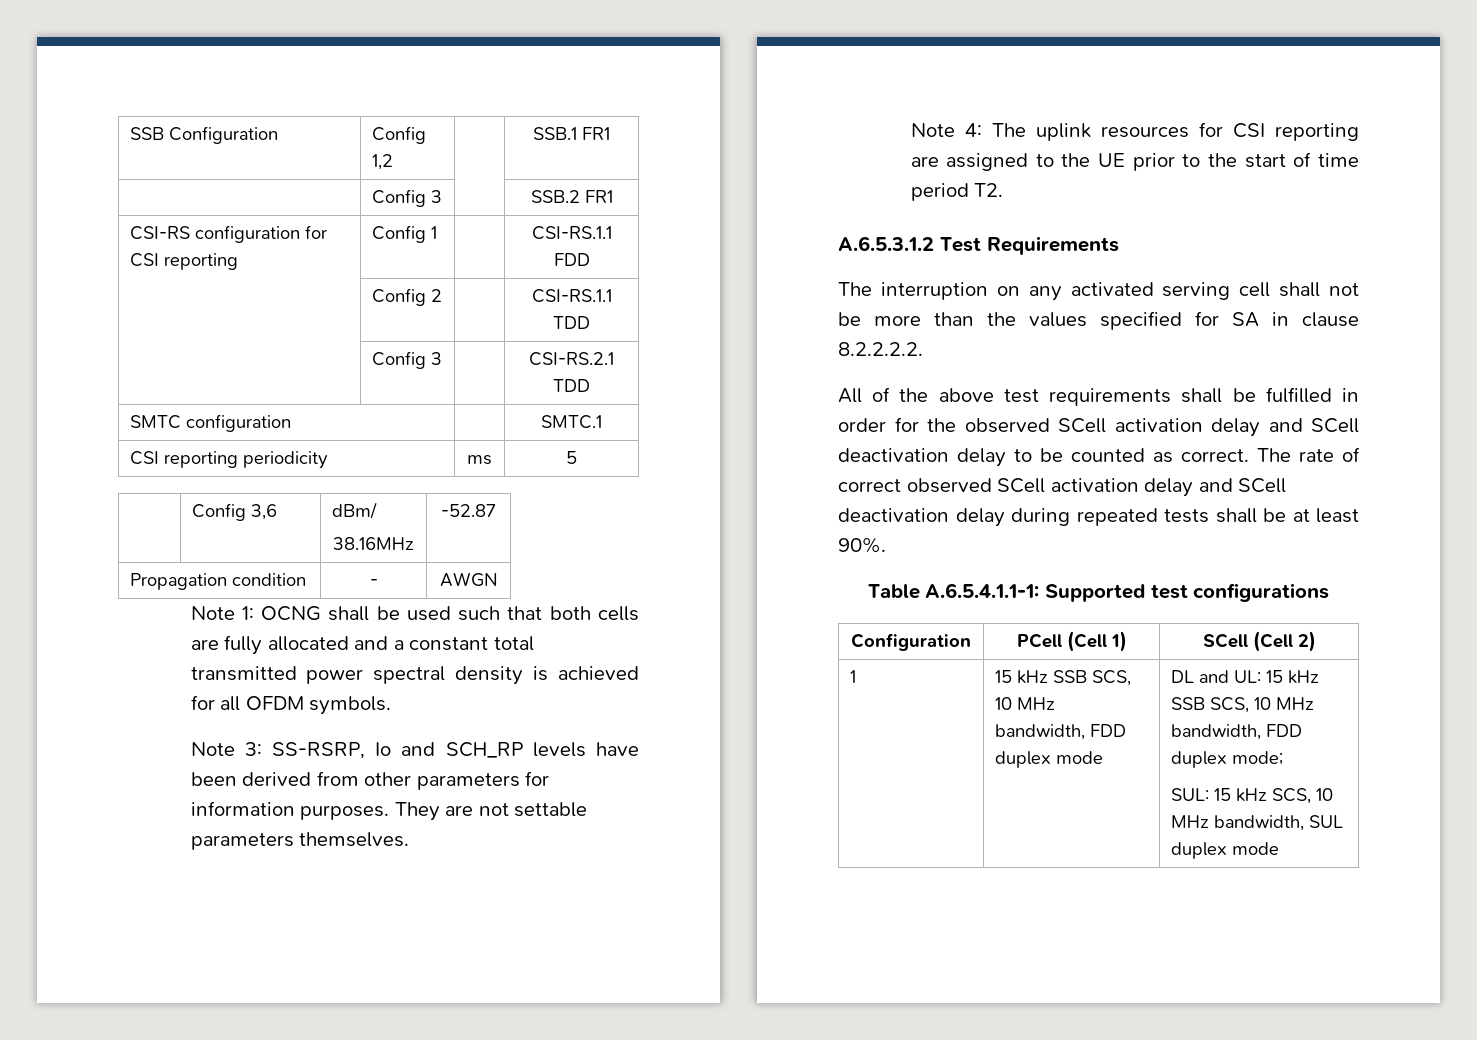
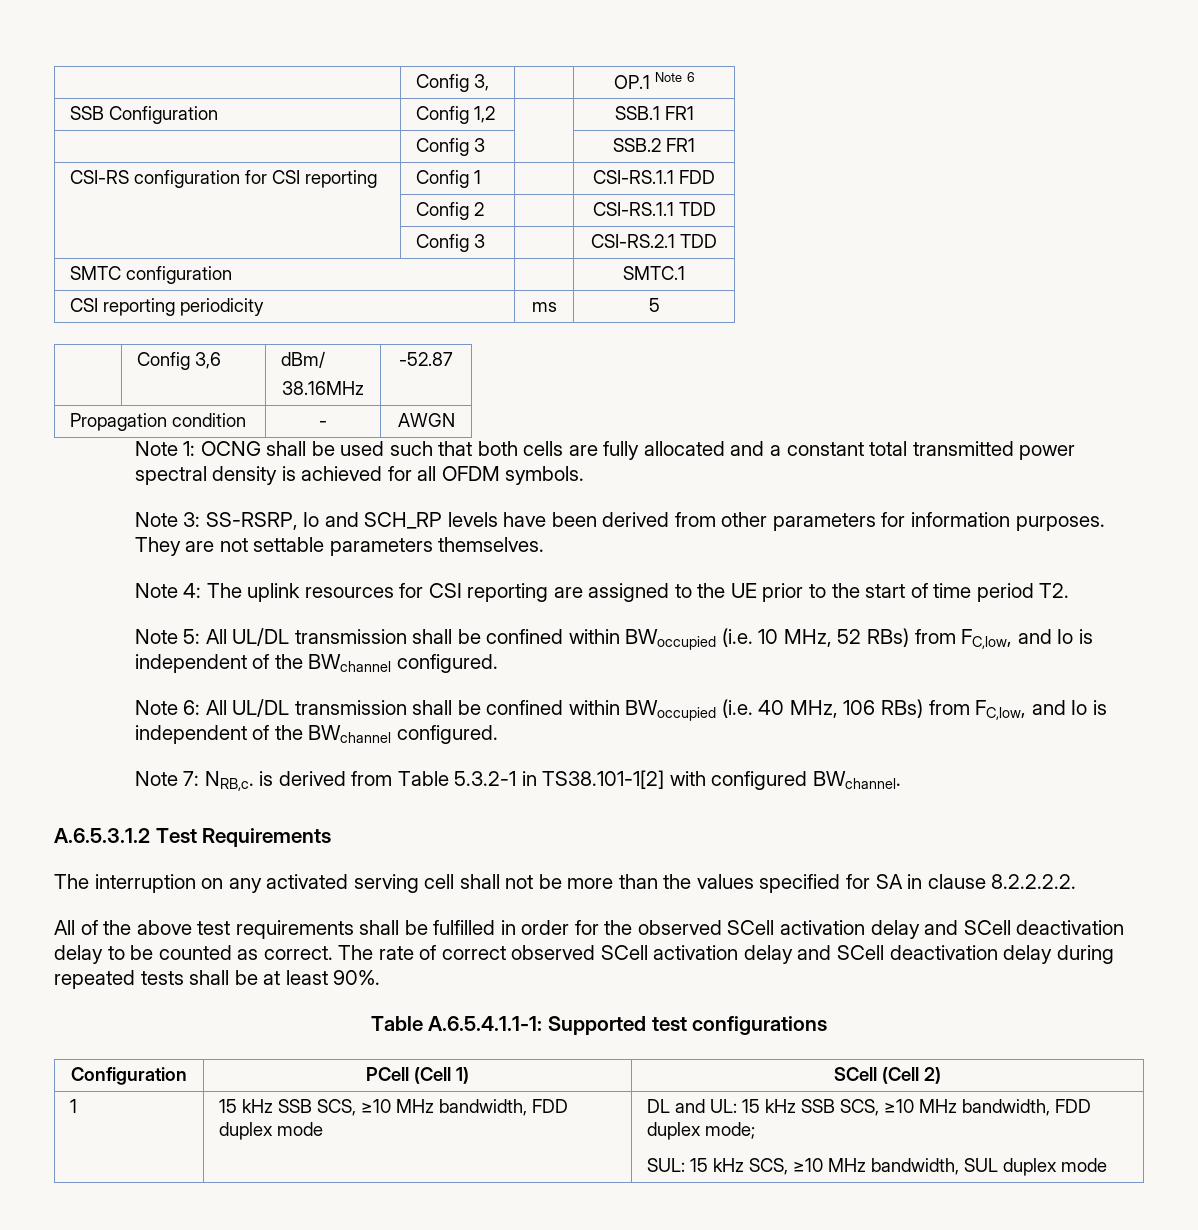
(130, 133) none -> [416,74,490,92] [613,72,695,89] | Config 3, | | OP.1 Note 6 //
(1004, 190) none -> [134,628,1093,650] [134,654,498,673] [134,699,1107,721] [134,725,498,744] [134,770,901,791] // Note 5: All UL/DL transmission shall be confined within BWoccupied (i.e. 10 MHz, 52 RBs) from FC,low, and Io is independent of the BWchannel configured. // Note 6: All UL/DL transmission shall be confined within BWoccupied (i.e. 40 MHz, 106 RBs) from FC,low, and Io is independent of the BWchannel configured. // Note 7: NRB,c. is derived from Table 5.3.2-1 in TS38.101-1[2] with configured BWchannel.
[995,697,1013,710] 10 -> [361,1099,392,1113] ≥10
[1254,697,1272,710] 10 -> [884,1099,915,1113] ≥10
[1316,788,1334,801] 10 -> [793,1158,824,1172] ≥10

